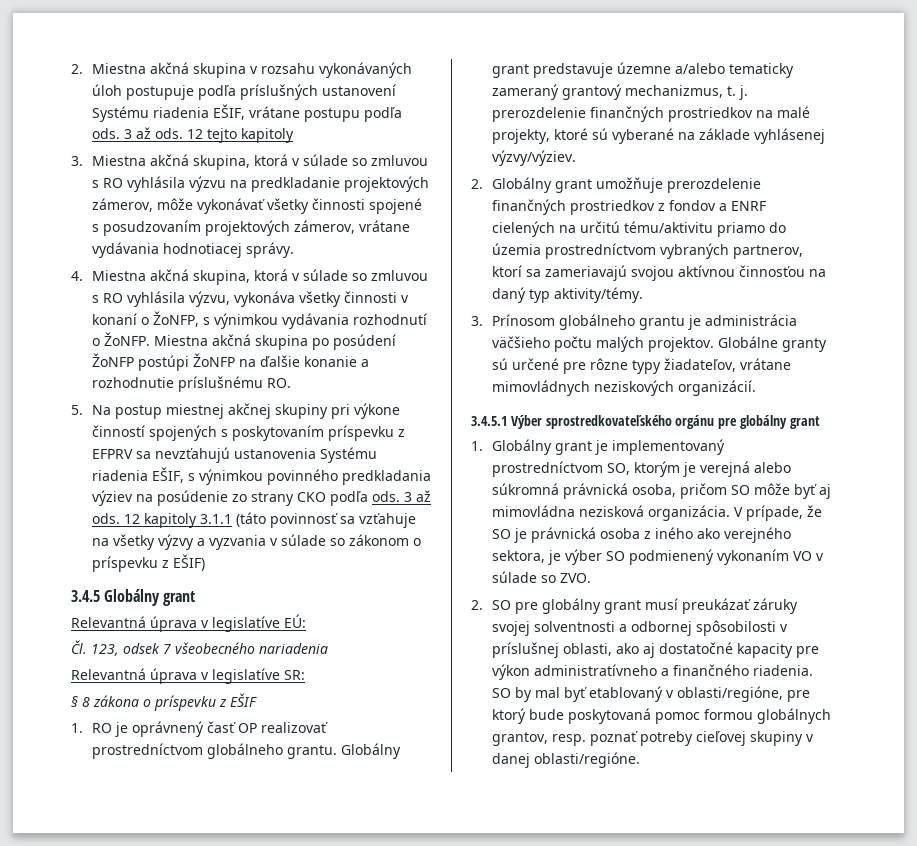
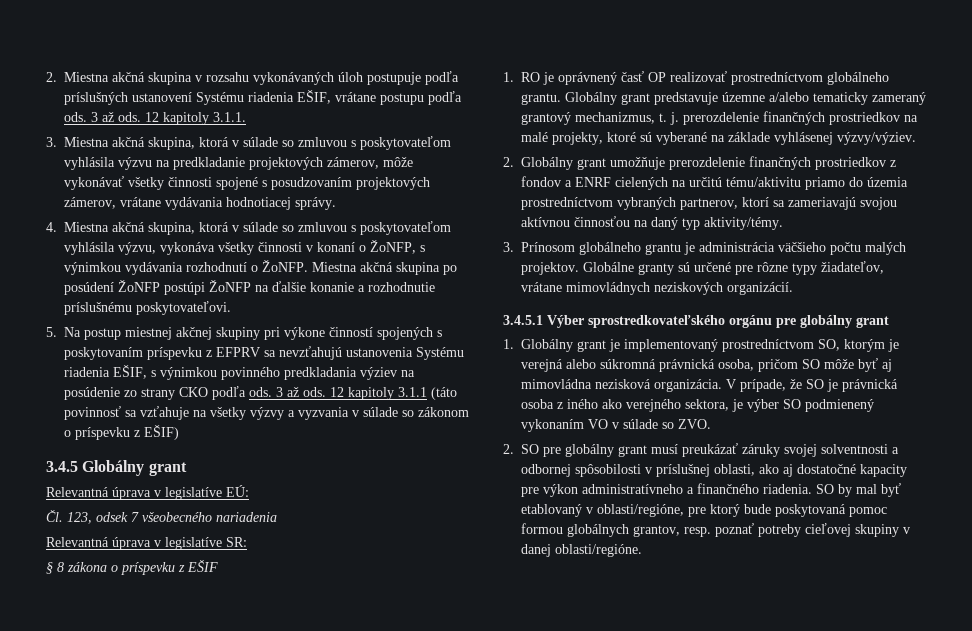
[206,128,294,143] tejto kapitoly -> [163,112,246,125] kapitoly 3.1.1.
[102,178,123,188] RO -> [360,136,451,150] poskytovateľom
[102,293,123,303] RO -> [360,221,451,235] poskytovateľom
[266,378,291,388] RO. -> [136,301,231,315] poskytovateľovi.

